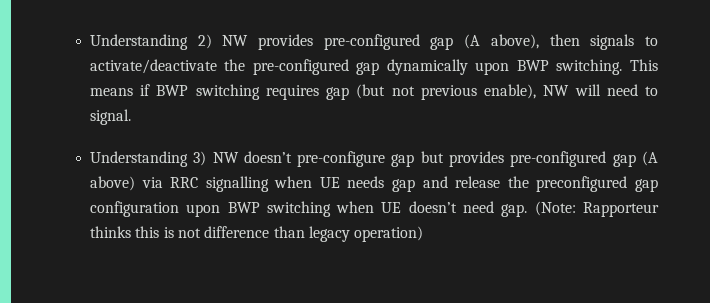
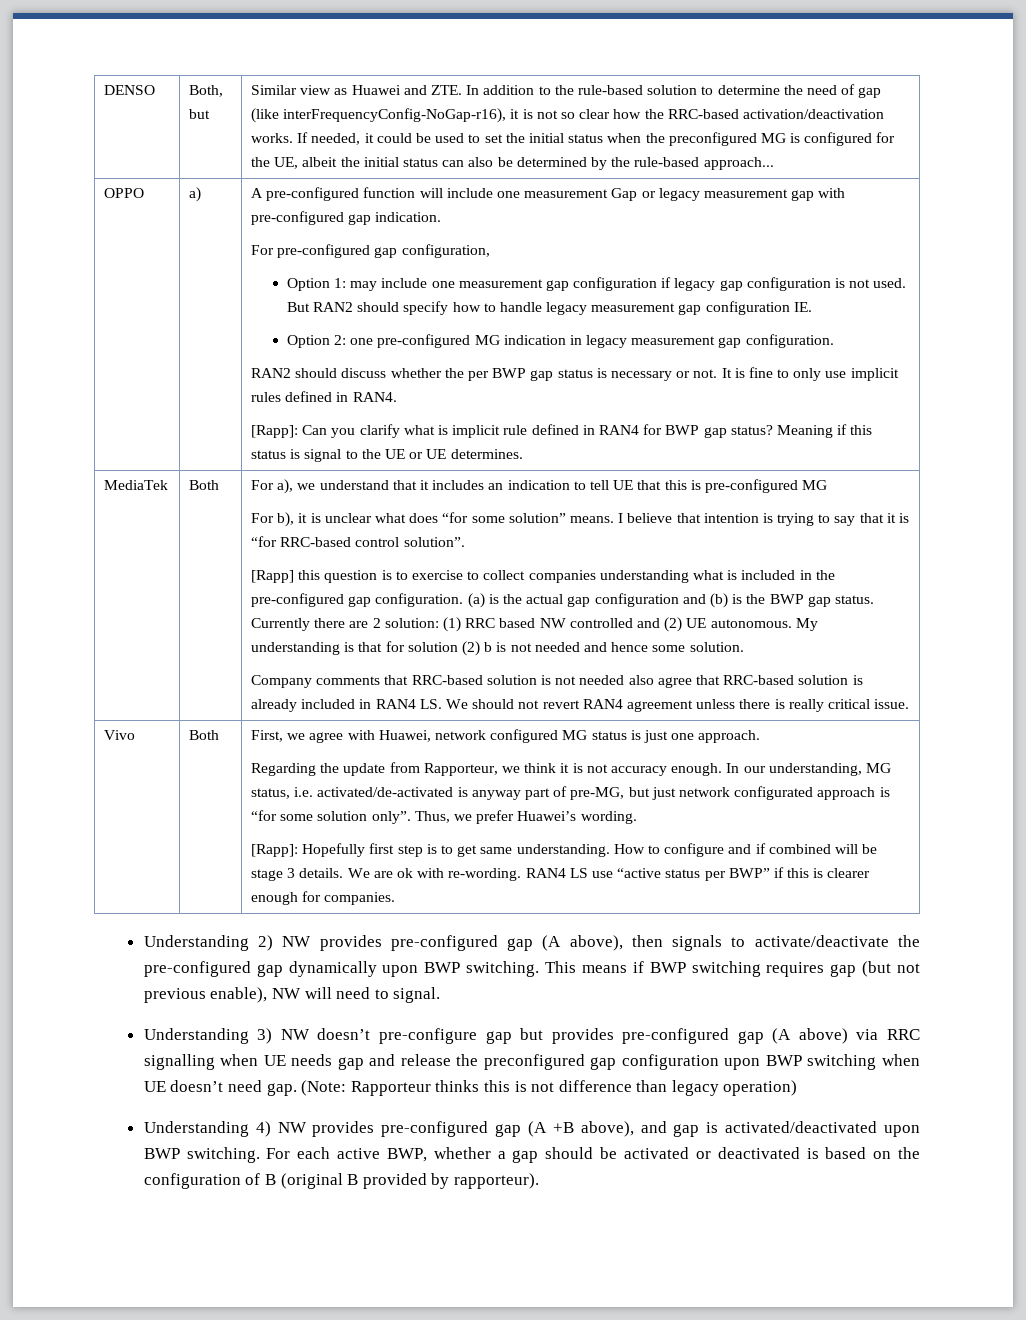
(89, 42) none -> [104,85,156,95] [189,85,224,97] [189,109,211,119] [251,84,882,98] [251,108,884,123] [251,132,896,146] [251,157,774,170] [104,188,145,198] [189,187,202,202] [251,187,846,201] [251,211,442,225] [251,244,490,258] [286,277,907,291] [286,301,812,315] [286,334,834,348] [251,367,899,381] [251,391,397,402] [251,424,873,438] [251,449,523,462] [104,480,169,490] [189,480,220,490] [251,479,828,494] [251,512,909,527] [251,536,465,547] [251,570,835,583] [251,593,874,608] [251,617,818,632] [251,641,744,656] [251,675,863,688] [251,699,910,712] [104,730,136,740] [189,730,220,740] [251,729,761,743] [251,762,891,776] [251,786,890,800] [251,810,637,824] [251,843,878,857] [251,867,871,881] [251,891,396,905] DENSO | Both, but | Similar view as Huawei and ZTE. In addition to the rule-based solution to determine the need of gap (like interFrequencyConfig-NoGap-r16), it is not so clear how the RRC-based activation/deactivation works. If needed, it could be used to set the initial status when the preconfigured MG is configured for the UE, albeit the initial status can also be determined by the rule-based approach... // OPPO | a) | A pre-configured function will include one measurement Gap or legacy measurement gap with pre-configured gap indication. // For pre-configured gap configuration, // Option 1: may include one measurement gap configuration if legacy gap configuration is not used. But RAN2 should specify how to handle legacy measurement gap configuration IE. // Option 2: one pre-configured MG indication in legacy measurement gap configuration. // RAN2 should discuss whether the per BWP gap status is necessary or not. It is fine to only use implicit rules defined in RAN4. // [Rapp]: Can you clarify what is implicit rule defined in RAN4 for BWP gap status? Meaning if this status is signal to the UE or UE determines. // MediaTek | Both | For a), we understand that it includes an indication to tell UE that this is pre-configured MG // For b), it is unclear what does “for some solution” means. I believe that intention is trying to say that it is “for RRC-based control solution”. // [Rapp] this question is to exercise to collect companies understanding what is included in the pre-configured gap configuration. (a) is the actual gap configuration and (b) is the BWP gap status. Currently there are 2 solution: (1) RRC based NW controlled and (2) UE autonomous. My understanding is that for solution (2) b is not needed and hence some solution. // Company comments that RRC-based solution is not needed also agree that RRC-based solution is already included in RAN4 LS. We should not revert RAN4 agreement unless there is really critical issue. // Vivo | Both | First, we agree with Huawei, network configured MG status is just one approach. // Regarding the update from Rapporteur, we think it is not accuracy enough. In our understanding, MG status, i.e. activated/de-activated is anyway part of pre-MG, but just network configurated approach is “for some solution only”. Thus, we prefer Huawei’s wording. // [Rapp]: Hopefully first step is to get same understanding. How to configure and if combined will be stage 3 details. We are ok with re-wording. RAN4 LS use “active status per BWP” if this is clearer enough for companies. //
(424, 234) none -> [143,1121,921,1137] [143,1147,921,1163] [143,1173,539,1189] // Understanding 4) NW provides pre-configured gap (A +B above), and gap is activated/deactivated upon BWP switching. For each active BWP, whether a gap should be activated or deactivated is based on the configuration of B (original B provided by rapporteur).

